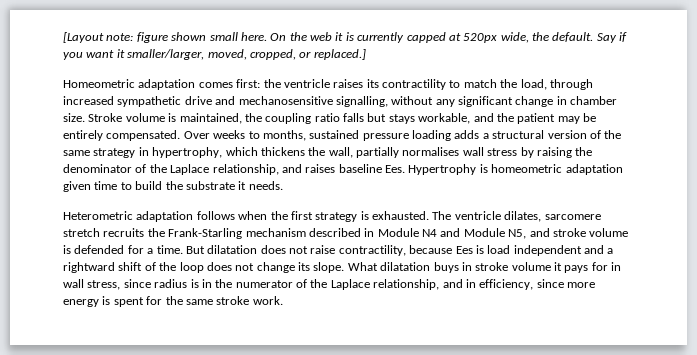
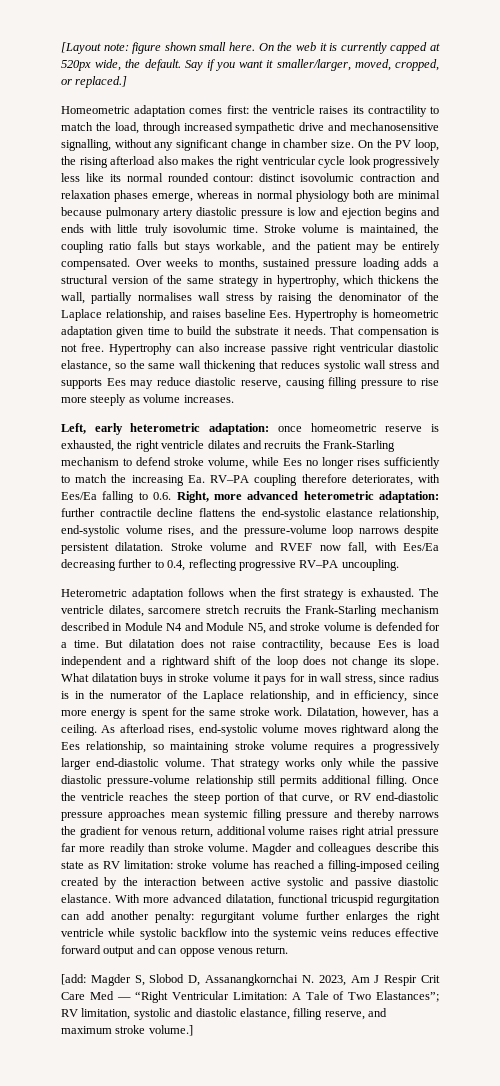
(85, 117) none -> [357,139,440,151] [61,156,440,168] [61,173,440,182] [61,190,440,202] [61,207,440,219] [61,224,258,236] On the PV loop, the rising afterload also makes the right ventricular cycle look progressively less like its normal rounded contour: distinct isovolumic contraction and relaxation phases emerge, whereas in normal physiology both are minimal because pulmonary artery diastolic pressure is low and ejection begins and ends with little truly isovolumic time.
(283, 185) none -> [330,326,440,338] [61,343,439,355] [61,360,440,372] [61,377,440,389] [61,394,234,406] [61,423,440,435] [61,440,395,452] [61,457,440,469] [61,474,441,486] [61,491,439,503] [61,508,440,520] [61,525,439,537] [61,542,440,554] [61,559,399,571] That compensation is not free. Hypertrophy can also increase passive right ventricular diastolic elastance, so the same wall thickening that reduces systolic wall stress and supports Ees may reduce diastolic reserve, causing filling pressure to rise more steeply as volume increases. // Left, early heterometric adaptation: once homeometric reserve is exhausted, the right ventricle dilates and recruits the Frank-Starling mechanism to defend stroke volume, while Ees no longer rises sufficiently to match the increasing Ea. RV–PA coupling therefore deteriorates, with Ees/Ea falling to 0.6. Right, more advanced heterometric adaptation: further contractile decline flattens the end-systolic elastance relationship, end-systolic volume rises, and the pressure-volume loop narrows despite persistent dilatation. Stroke volume and RVEF now fall, with Ees/Ea decreasing further to 0.4, reflecting progressive RV–PA uncoupling.
(283, 300) none -> [306,707,440,719] [61,724,440,736] [61,741,440,753] [61,758,439,770] [61,775,439,787] [61,792,440,804] [61,809,439,821] [61,826,439,838] [61,843,439,855] [61,860,441,872] [61,877,439,889] [61,894,440,906] [61,911,440,923] [61,928,439,940] [61,945,289,957] [61,974,440,986] [61,991,440,1003] [61,1008,387,1020] [61,1025,193,1036] Dilatation, however, has a ceiling. As afterload rises, end-systolic volume moves rightward along the Ees relationship, so maintaining stroke volume requires a progressively larger end-diastolic volume. That strategy works only while the passive diastolic pressure-volume relationship still permits additional filling. Once the ventricle reaches the steep portion of that curve, or RV end-diastolic pressure approaches mean systemic filling pressure and thereby narrows the gradient for venous return, additional volume raises right atrial pressure far more readily than stroke volume. Magder and colleagues describe this state as RV limitation: stroke volume has reached a filling-imposed ceiling created by the interaction between active systolic and passive diastolic elastance. With more advanced dilatation, functional tricuspid regurgitation can add another penalty: regurgitant volume further enlarges the right ventricle while systolic backflow into the systemic veins reduces effective forward output and can oppose venous return. // [add: Magder S, Slobod D, Assanangkornchai N. 2023, Am J Respir Crit Care Med — “Right Ventricular Limitation: A Tale of Two Elastances”; RV limitation, systolic and diastolic elastance, filling reserve, and maximum stroke volume.]

